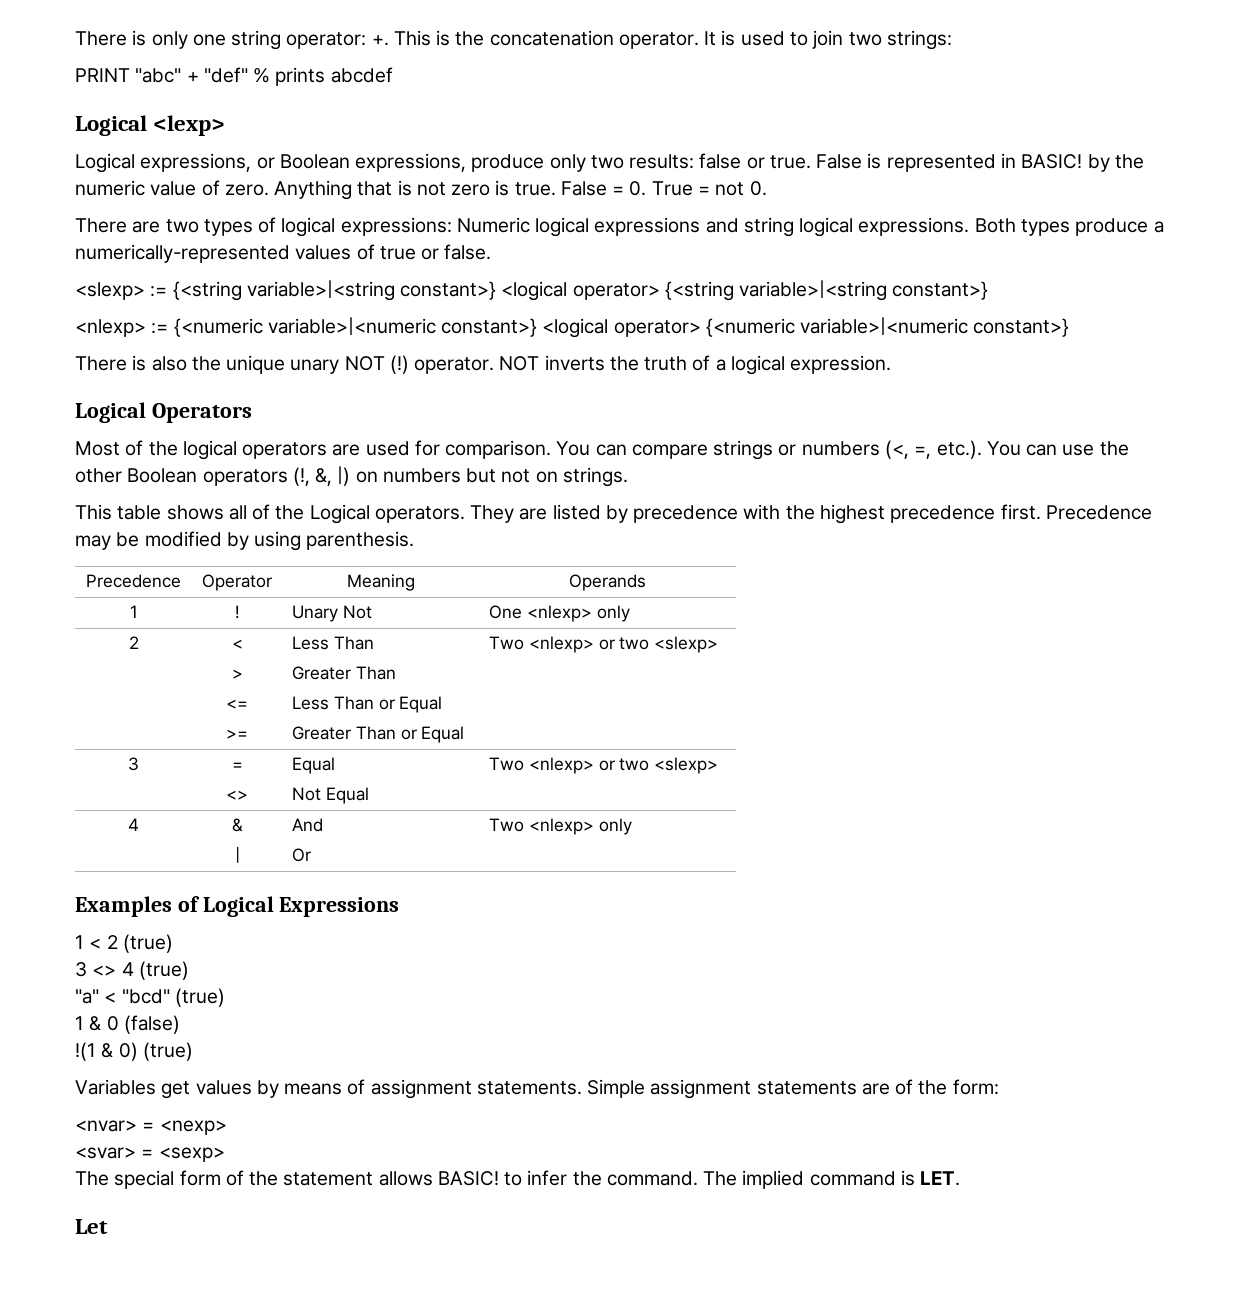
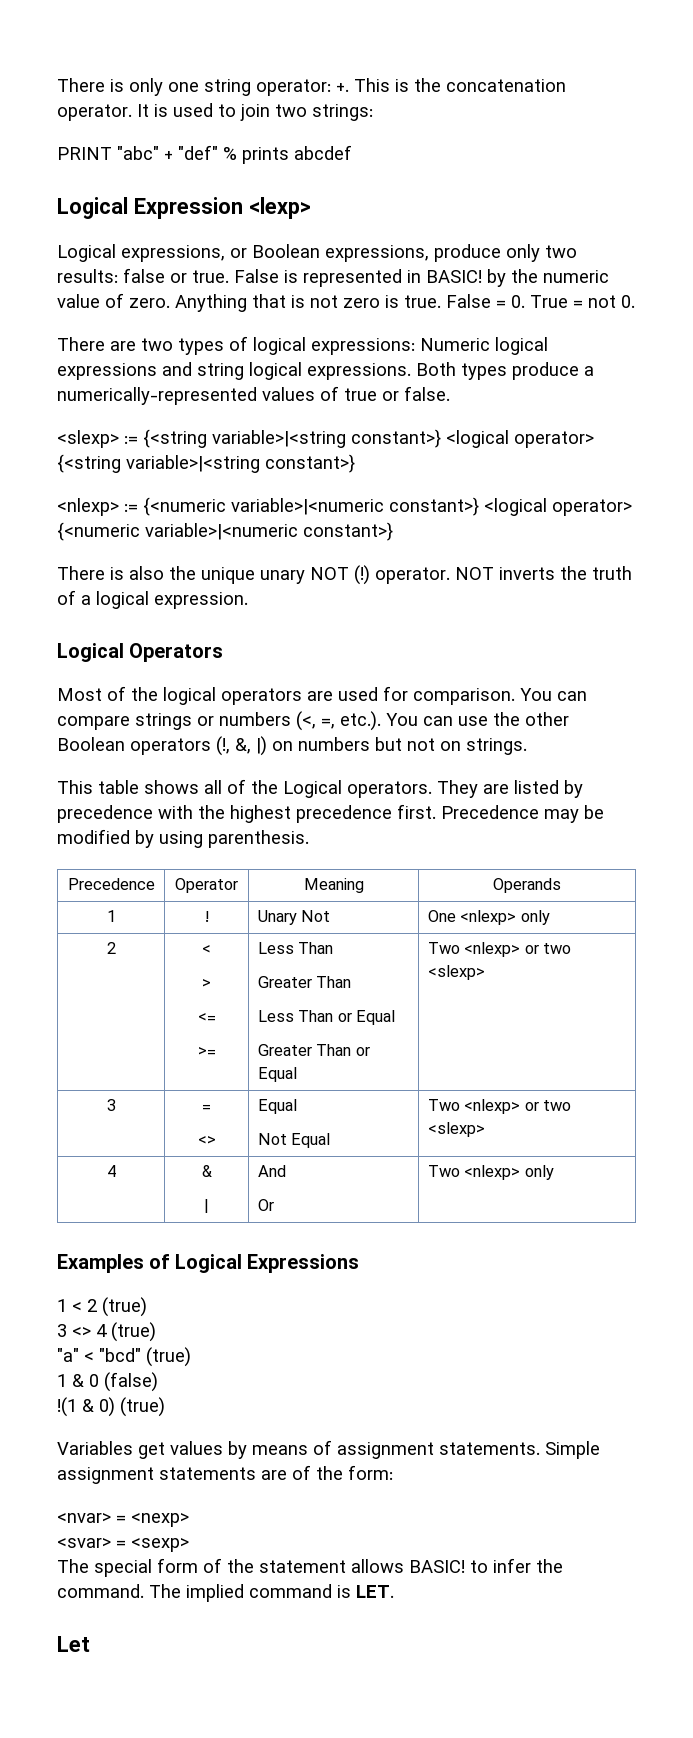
(147, 125) none -> [133,197,243,219] Expression

